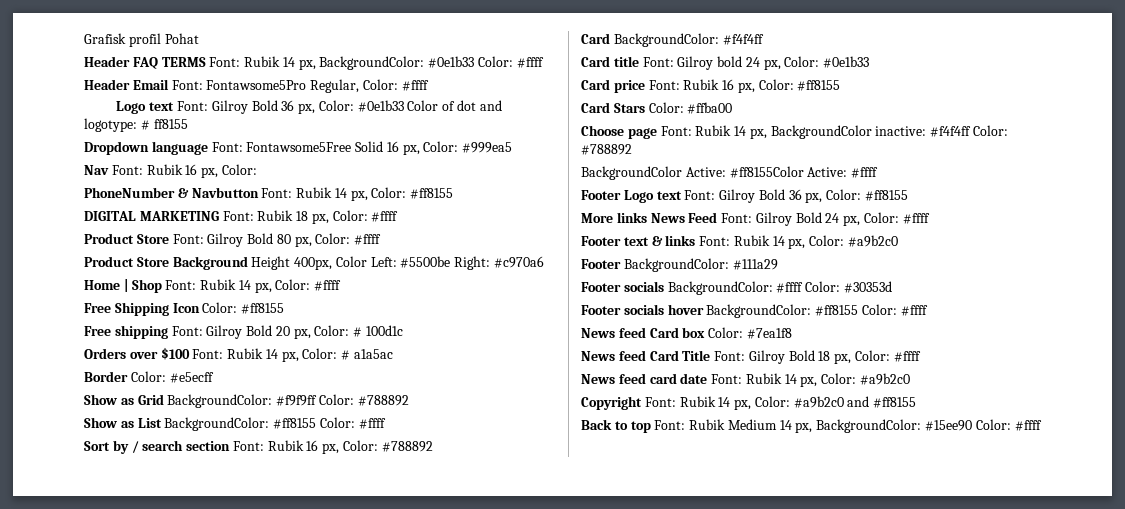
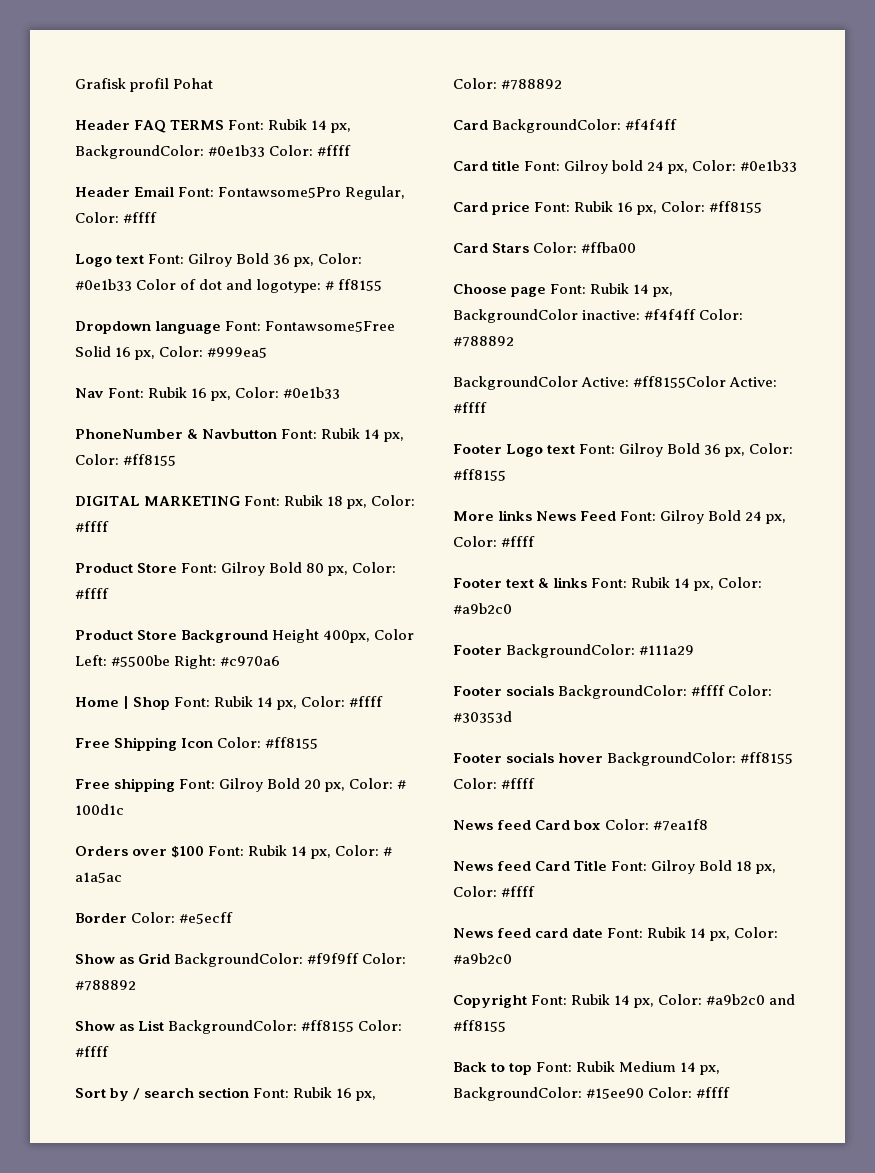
(257, 169) none -> [283,387,341,399] #0e1b33

